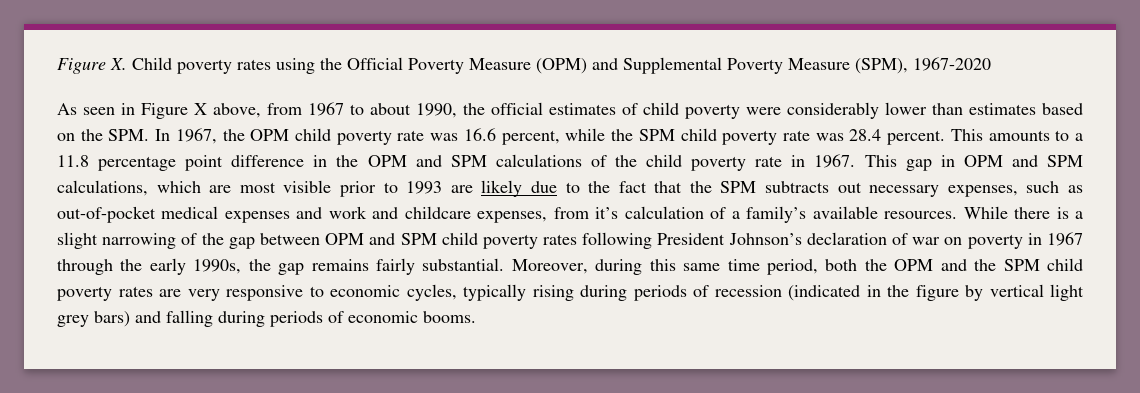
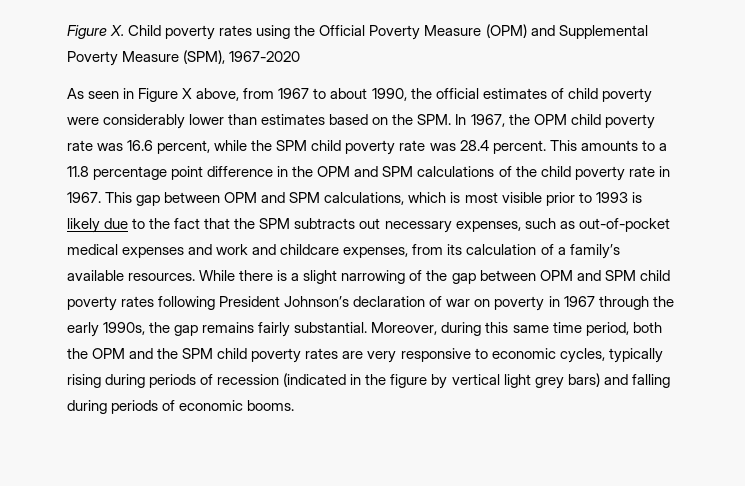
[940,155,955,167] in -> [164,192,221,203] between
[209,185,232,193] are -> [450,192,461,203] is
[450,185,473,193] are -> [631,192,642,203] is
[595,207,619,219] it’s -> [447,244,463,255] its

